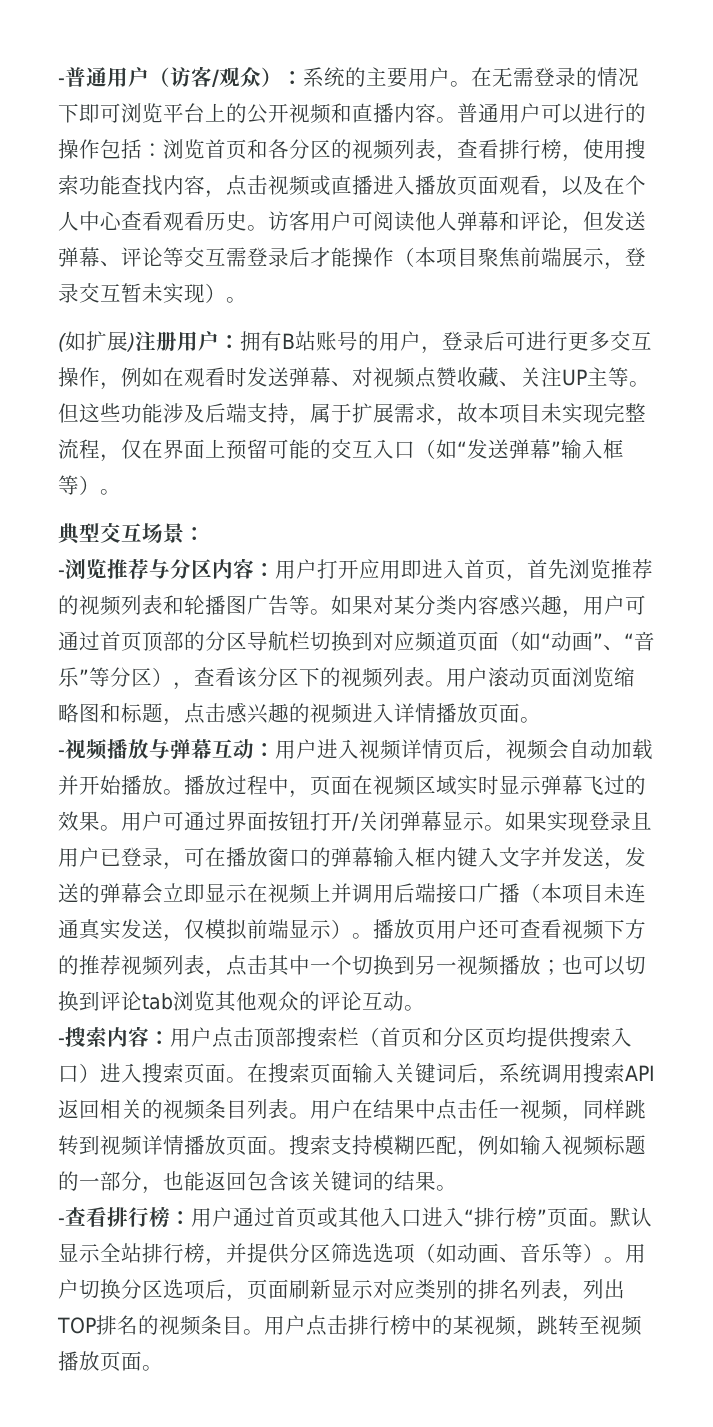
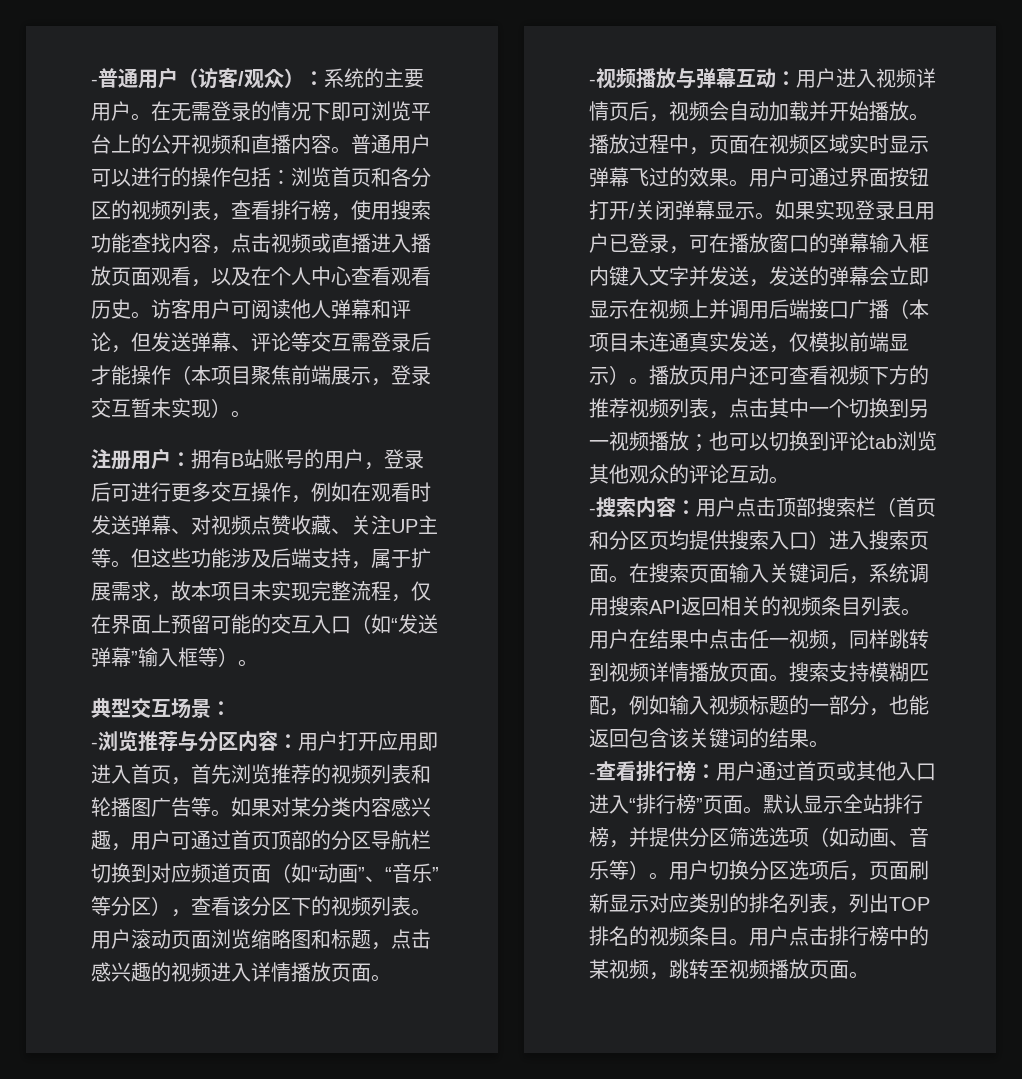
[58,331,135,352] (如扩展) -> (251, 414) none

